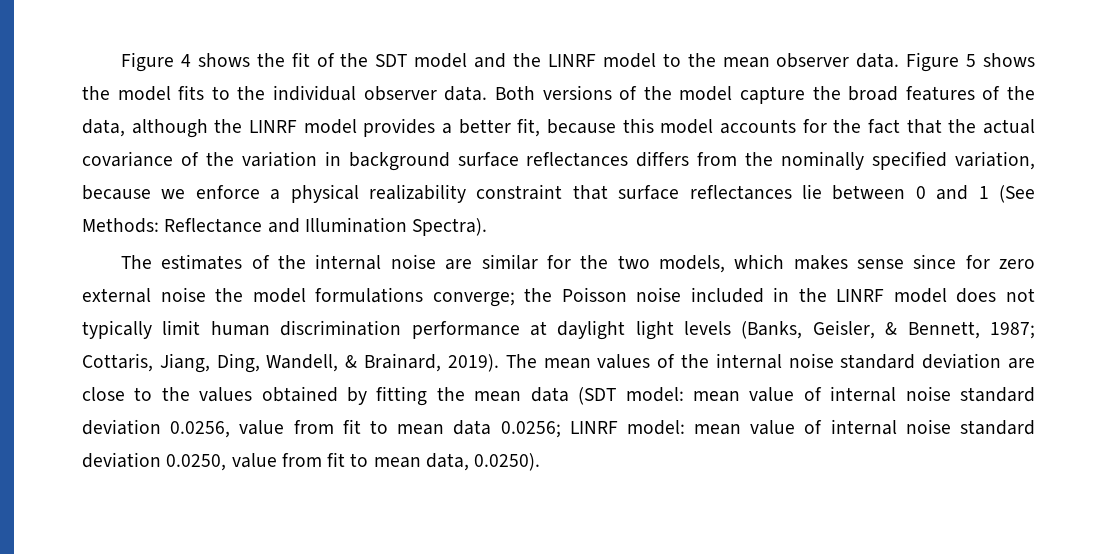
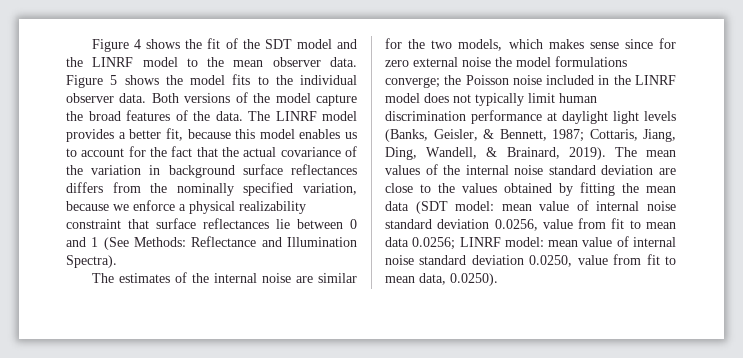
[82,119,243,138] data, although the -> [215,111,270,121] data. The
[719,119,796,134] accounts -> [299,129,357,139] [66,148,125,157] enables us to account

